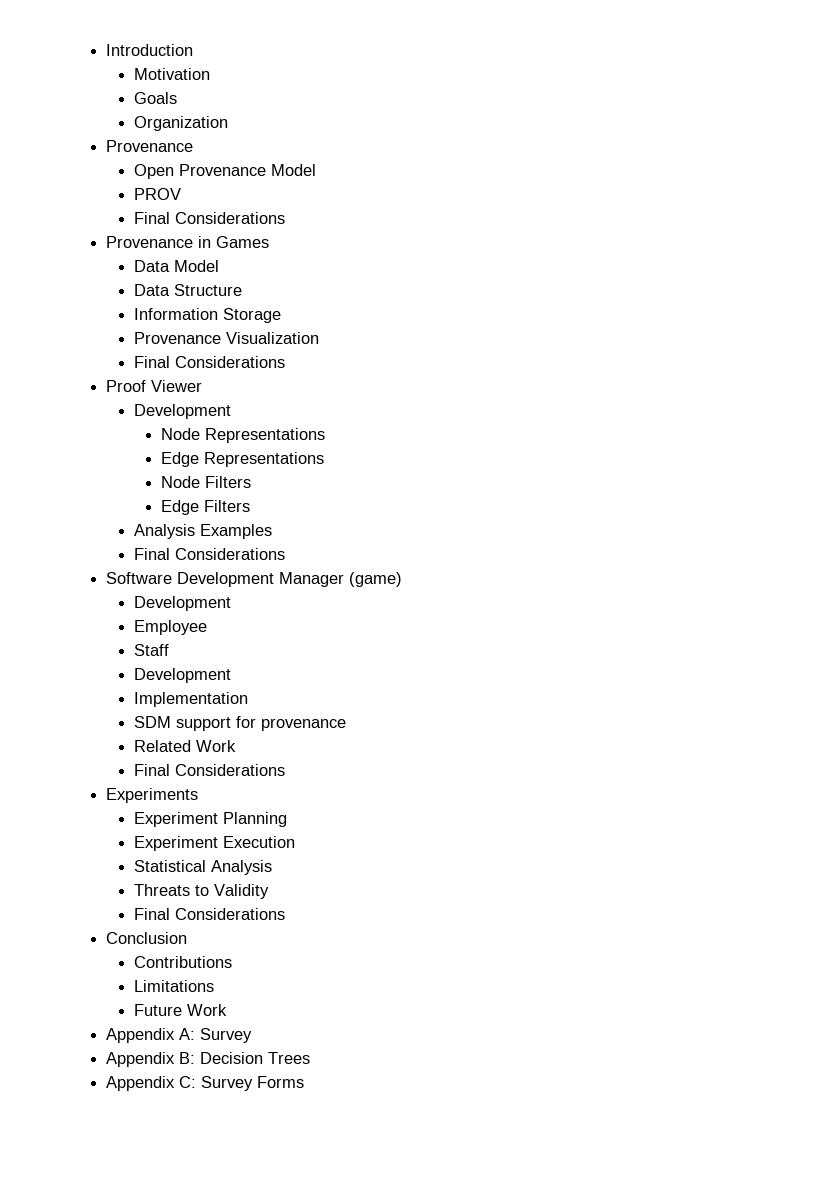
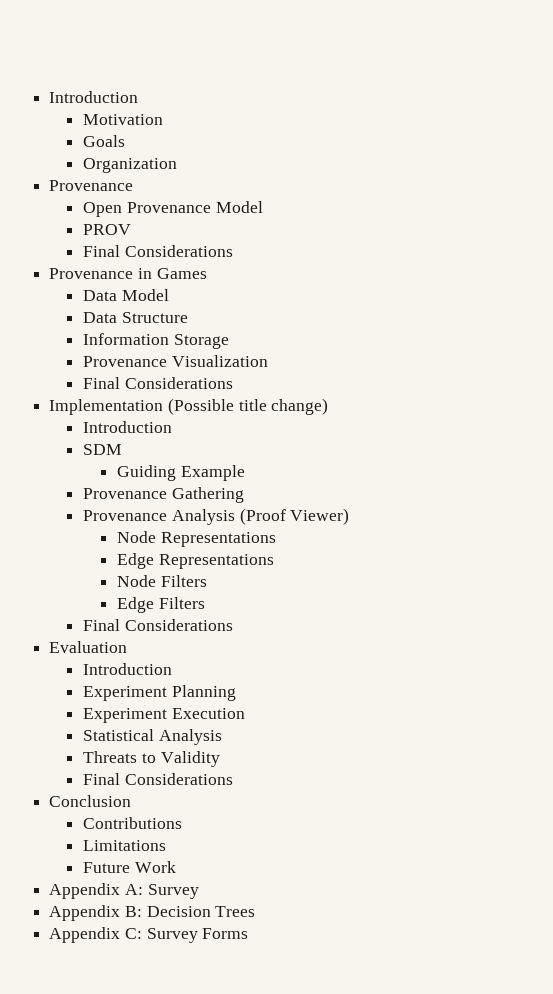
[106,380,203,392] [133,404,231,419] Proof Viewer // Development -> [49,398,329,415] [83,421,173,433] [83,444,123,455] [117,465,245,481] [83,487,244,503] [83,508,350,525] Implementation (Possible title change) // Introduction // SDM // Guiding Example // Provenance Gathering // Provenance Analysis (Proof Viewer)
[133,524,272,539] [133,548,285,560] [106,572,403,587] [133,596,231,611] [133,620,207,635] [133,644,169,656] [133,668,231,683] [133,692,248,707] [133,716,346,731] [133,740,236,752] [133,764,285,776] [106,788,199,803] // Analysis Examples // Final Considerations // Software Development Manager (game) // Development // Employee // Staff // Development // Implementation // SDM support for provenance // Related Work // Final Considerations // Experiments -> [83,619,233,631] [49,641,128,653] [83,663,173,675] // Final Considerations // Evaluation // Introduction

